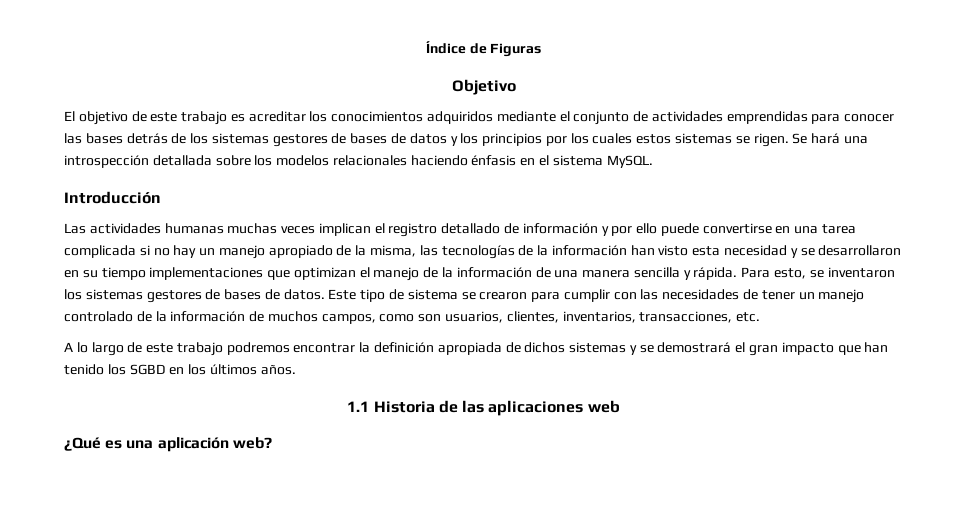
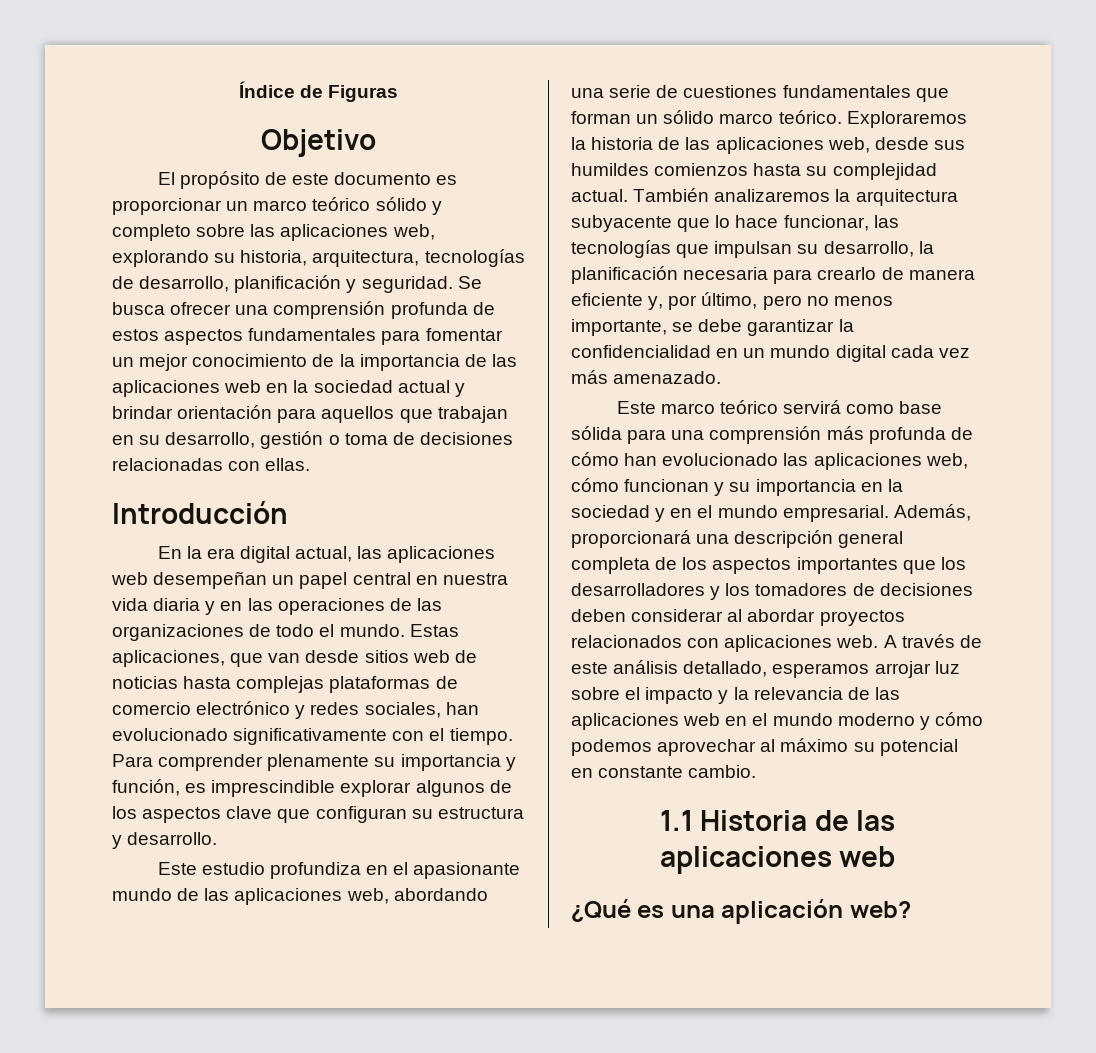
[78,111,895,125] [64,133,868,147] [64,155,653,168] [64,191,161,204] [64,223,857,237] [64,245,902,259] [64,267,895,281] [64,289,865,303] [64,311,761,324] [64,342,889,356] [64,364,296,375] objetivo de este trabajo es acreditar los conocimientos adquiridos mediante el conjunto de actividades emprendidas para conocer las bases detrás de los sistemas gestores de bases de datos y los principios por los cuales estos sistemas se rigen. Se hará una introspección detallada sobre los modelos relacionales haciendo énfasis en el sistema MySQL. // Introducción // Las actividades humanas muchas veces implican el registro detallado de información y por ello puede convertirse en una tarea complicada si no hay un manejo apropiado de la misma, las tecnologías de la información han visto esta necesidad y se desarrollaron en su tiempo implementaciones que optimizan el manejo de la información de una manera sencilla y rápida. Para esto, se inventaron los sistemas gestores de bases de datos. Este tipo de sistema se crearon para cumplir con las necesidades de tener un manejo controlado de la información de muchos campos, como son usuarios, clientes, inventarios, transacciones, etc. // A lo largo de este trabajo podremos encontrar la definición apropiada de dichos sistemas y se demostrará el gran impacto que han tenido los SGBD en los últimos años. -> [179,171,458,189] [112,197,442,215] [112,224,435,241] [112,249,525,267] [112,275,482,293] [112,301,495,319] [112,328,503,345] [112,354,517,371] [112,380,465,397] [112,405,508,423] [112,431,513,449] [112,458,311,471] [112,501,288,524] [157,546,496,563] [111,571,508,589] [112,598,442,615] [112,624,459,641] [112,650,477,667] [112,676,458,693] [112,701,479,719] [112,728,513,745] [112,754,516,771] [112,779,512,797] [112,806,524,823] [112,832,218,849] [157,862,521,879] [112,888,488,905] [571,85,949,102] [571,110,967,128] [571,137,965,154] [571,163,937,180] [571,188,958,206] [571,215,899,232] [571,240,934,258] [571,266,975,284] [571,292,893,310] [571,319,854,336] [571,345,970,362] [571,370,722,384] [616,400,943,414] [571,426,973,444] [571,452,968,470] [571,478,903,496] [571,504,971,522] [571,530,904,548] [571,557,966,574] [571,583,973,600] [571,609,905,626] [571,634,982,652] [571,660,960,678] [571,687,900,704] [571,712,983,730] [571,738,958,756] [571,765,757,778] propósito de este documento es proporcionar un marco teórico sólido y completo sobre las aplicaciones web, explorando su historia, arquitectura, tecnologías de desarrollo, planificación y seguridad. Se busca ofrecer una comprensión profunda de estos aspectos fundamentales para fomentar un mejor conocimiento de la importancia de las aplicaciones web en la sociedad actual y brindar orientación para aquellos que trabajan en su desarrollo, gestión o toma de decisiones relacionadas con ellas. // Introducción // En la era digital actual, las aplicaciones web desempeñan un papel central en nuestra vida diaria y en las operaciones de las organizaciones de todo el mundo. Estas aplicaciones, que van desde sitios web de noticias hasta complejas plataformas de comercio electrónico y redes sociales, han evolucionado significativamente con el tiempo. Para comprender plenamente su importancia y función, es imprescindible explorar algunos de los aspectos clave que configuran su estructura y desarrollo. // Este estudio profundiza en el apasionante mundo de las aplicaciones web, abordando una serie de cuestiones fundamentales que forman un sólido marco teórico. Exploraremos la historia de las aplicaciones web, desde sus humildes comienzos hasta su complejidad actual. También analizaremos la arquitectura subyacente que lo hace funcionar, las tecnologías que impulsan su desarrollo, la planificación necesaria para crearlo de manera eficiente y, por último, pero no menos importante, se debe garantizar la confidencialidad en un mundo digital cada vez más amenazado. // Este marco teórico servirá como base sólida para una comprensión más profunda de cómo han evolucionado las aplicaciones web, cómo funcionan y su importancia en la sociedad y en el mundo empresarial. Además, proporcionará una descripción general completa de los aspectos importantes que los desarrolladores y los tomadores de decisiones deben considerar al abordar proyectos relacionados con aplicaciones web. A través de este análisis detallado, esperamos arrojar luz sobre el impacto y la relevancia de las aplicaciones web en el mundo moderno y cómo podemos aprovechar al máximo su potencial en constante cambio.

